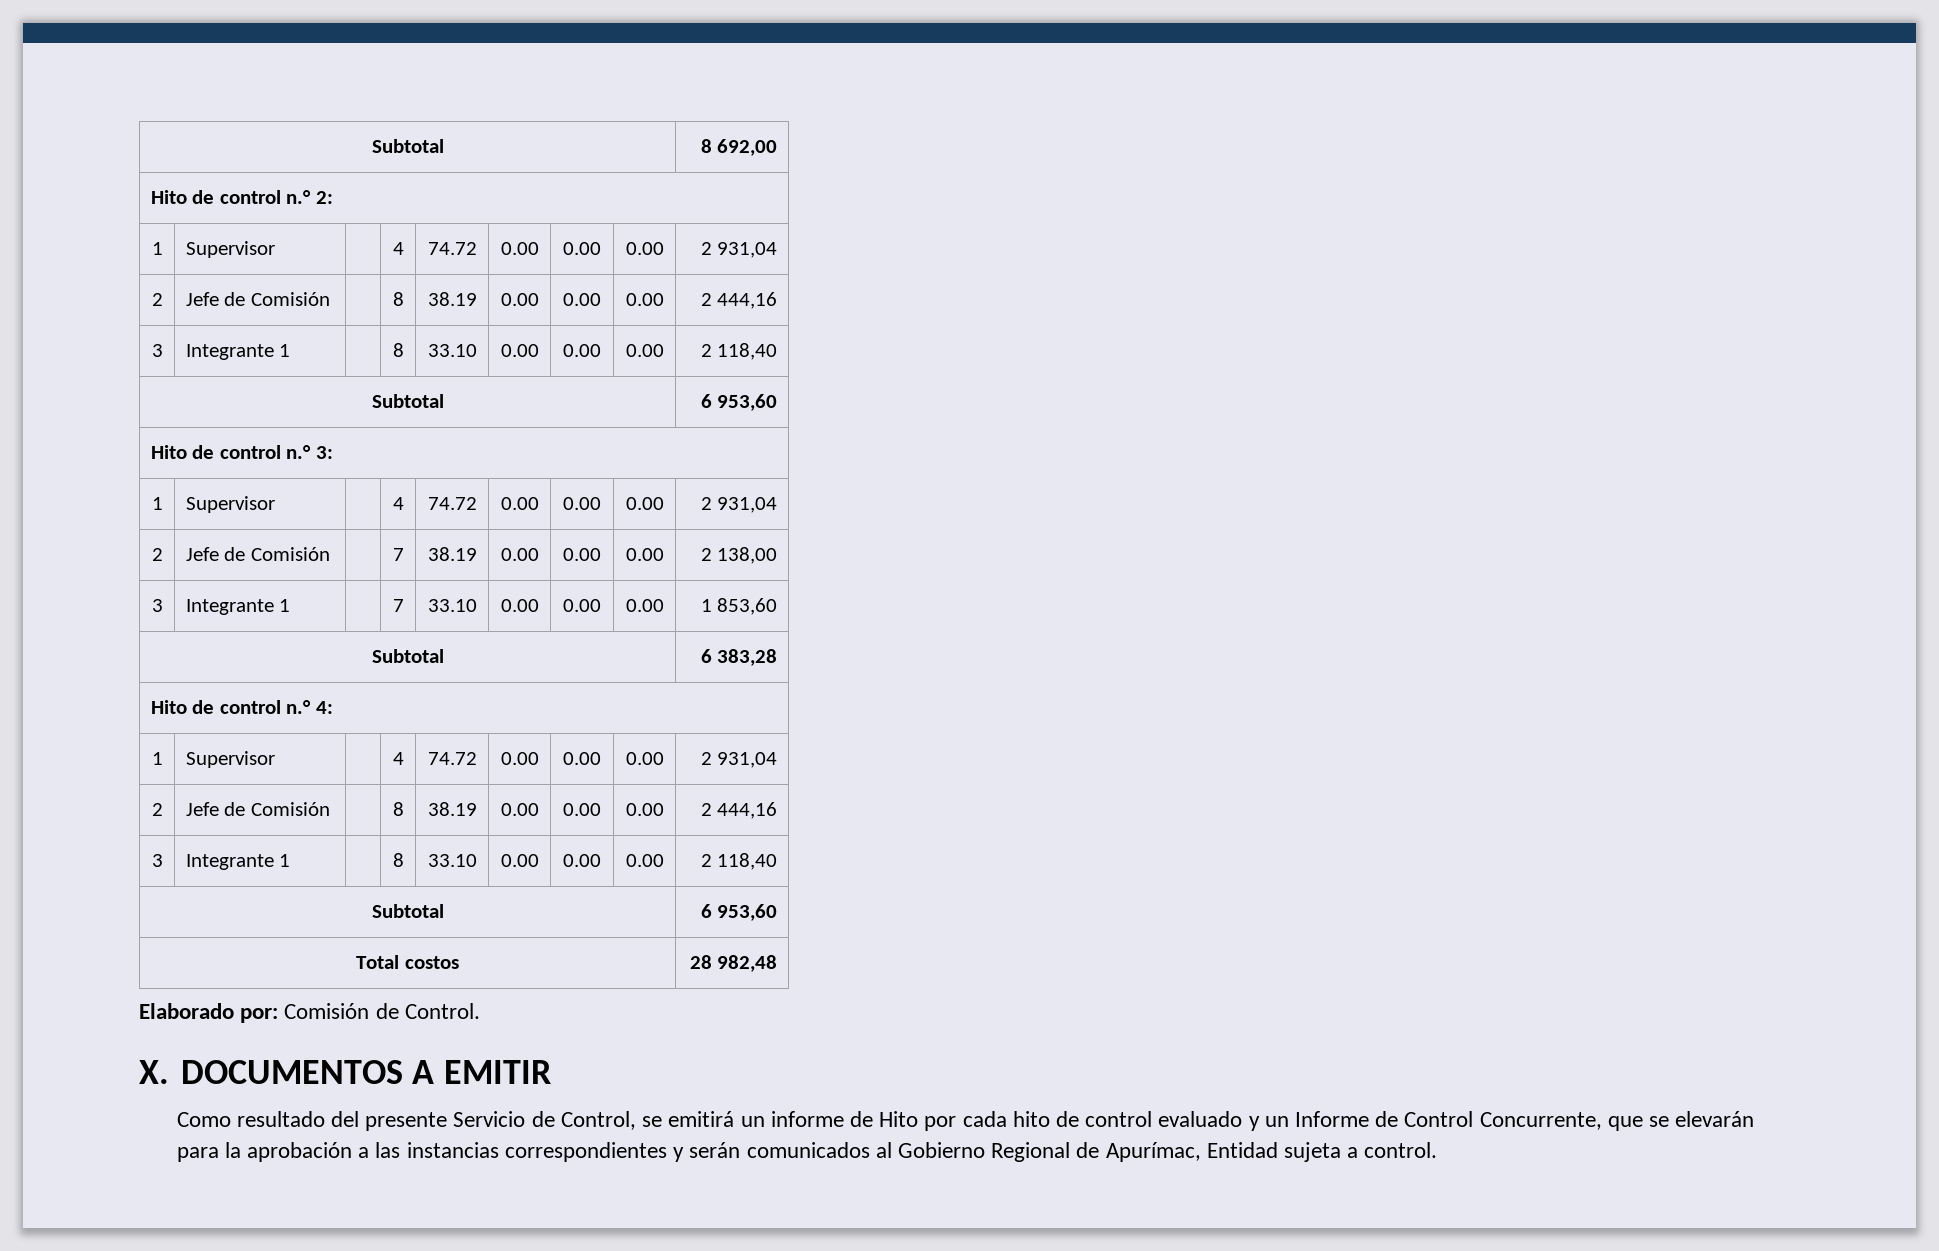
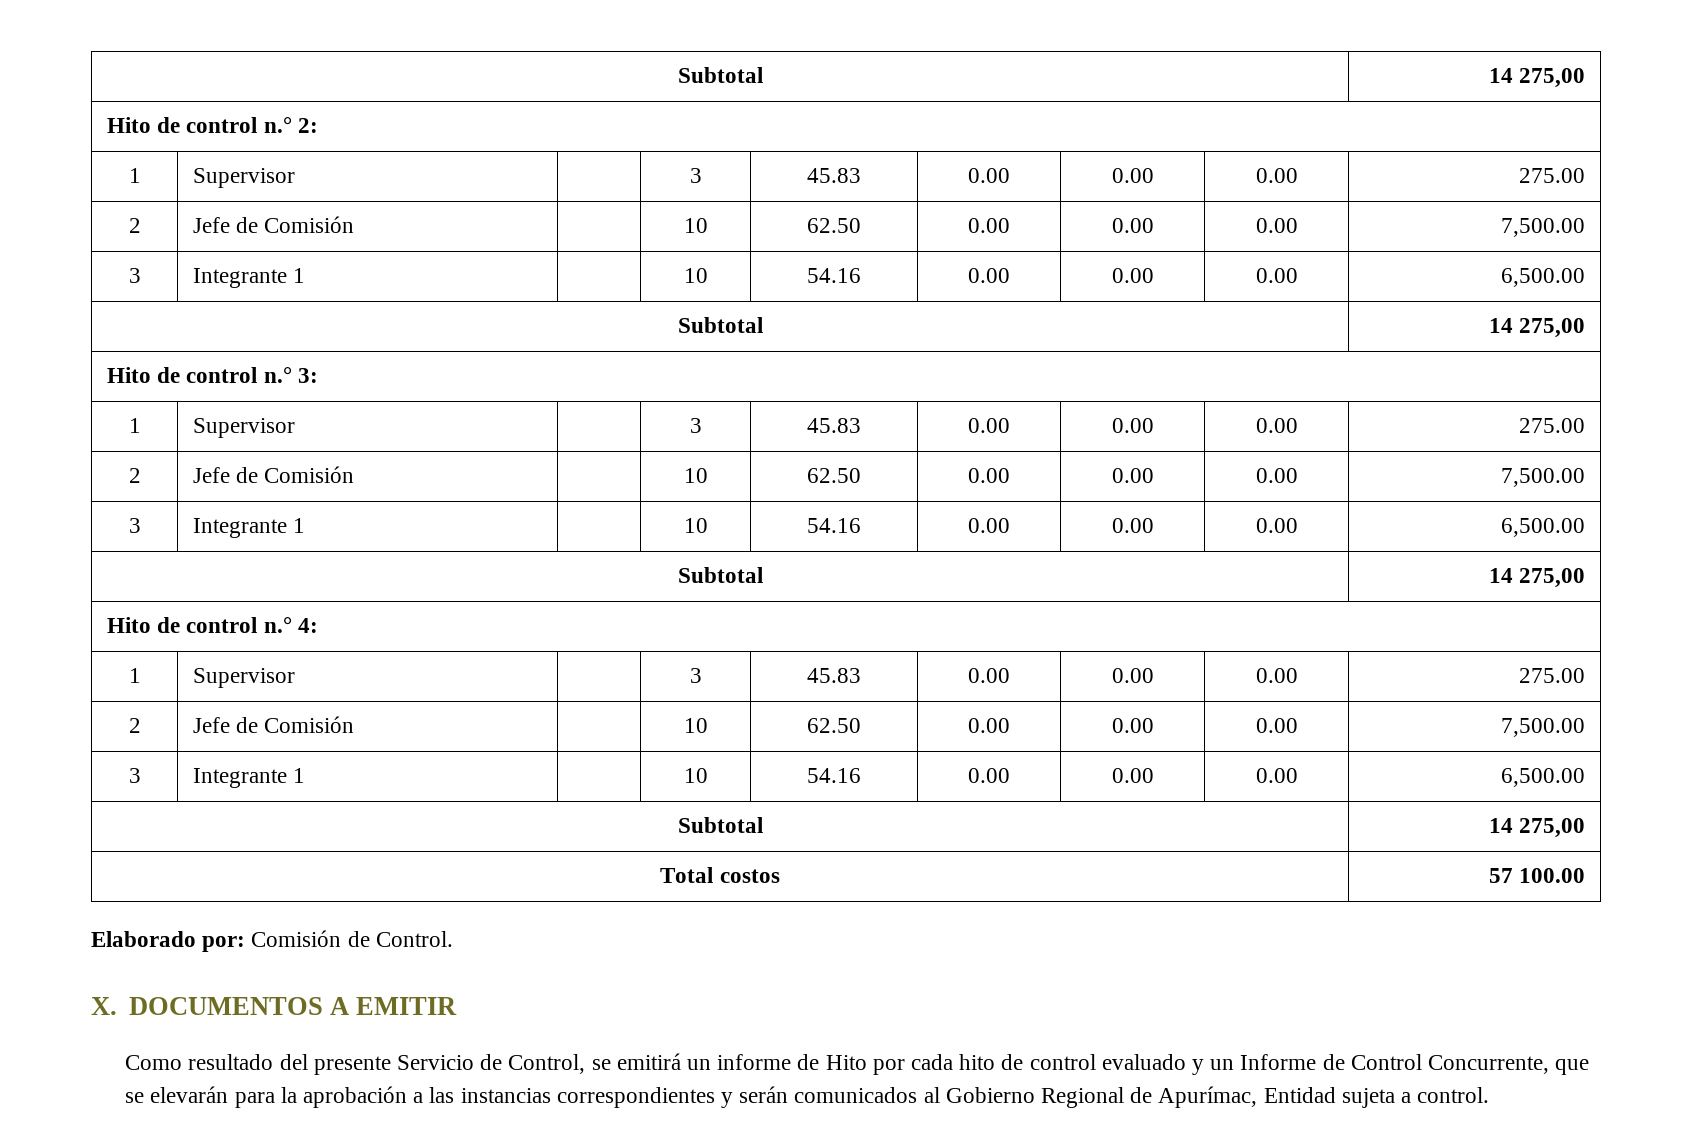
[371,139,444,153] [700,139,778,156] Subtotal | 8 692,00 -> [677,67,763,83] [1488,68,1585,88] Subtotal | 14 275,00
[392,242,404,255] [427,242,477,255] [500,242,539,255] [563,242,601,255] [625,242,664,255] [700,242,778,258] [151,293,163,306] [185,292,330,306] [392,292,404,306] [427,292,477,306] [500,293,539,306] [563,293,601,306] [625,293,664,306] [700,292,778,309] [151,344,163,357] [185,344,291,360] [392,343,404,357] [427,344,477,357] [500,344,539,357] [563,344,601,357] [625,344,664,357] [700,343,778,360] [371,394,444,408] [700,394,778,411] 4 | 74.72 | 0.00 | 0.00 | 0.00 | 2 931,04 // 2 | Jefe de Comisión | | 8 | 38.19 | 0.00 | 0.00 | 0.00 | 2 444,16 // 3 | Integrante 1 | | 8 | 33.10 | 0.00 | 0.00 | 0.00 | 2 118,40 // Subtotal | 6 953,60 -> [689,168,702,183] [806,168,861,183] [968,168,1010,183] [1111,168,1154,183] [1255,168,1298,183] [1518,168,1585,183] [128,218,141,233] [193,216,355,233] [683,218,708,233] [806,218,861,233] [968,218,1010,233] [1111,218,1154,233] [1255,218,1298,233] [1500,218,1585,237] [128,268,141,283] [193,268,306,288] [683,268,708,283] [806,268,861,283] [968,268,1010,283] [1111,268,1154,283] [1255,268,1298,283] [1500,268,1585,287] [677,317,763,333] [1488,318,1585,338] 3 | 45.83 | 0.00 | 0.00 | 0.00 | 275.00 // 2 | Jefe de Comisión | | 10 | 62.50 | 0.00 | 0.00 | 0.00 | 7,500.00 // 3 | Integrante 1 | | 10 | 54.16 | 0.00 | 0.00 | 0.00 | 6,500.00 // Subtotal | 14 275,00
[392,497,404,510] [427,497,477,510] [500,497,539,510] [563,497,601,510] [625,497,664,510] [700,497,778,513] [151,548,163,561] [185,547,330,561] [392,548,404,561] [427,547,477,561] [500,548,539,561] [563,548,601,561] [625,548,664,561] [700,547,778,564] [151,599,163,612] [185,599,291,615] [392,599,404,612] [427,599,477,612] [500,599,539,612] [563,599,601,612] [625,599,664,612] [700,598,778,615] [371,649,444,663] [700,649,778,666] 4 | 74.72 | 0.00 | 0.00 | 0.00 | 2 931,04 // 2 | Jefe de Comisión | | 7 | 38.19 | 0.00 | 0.00 | 0.00 | 2 138,00 // 3 | Integrante 1 | | 7 | 33.10 | 0.00 | 0.00 | 0.00 | 1 853,60 // Subtotal | 6 383,28 -> [689,418,702,433] [806,418,861,433] [968,418,1010,433] [1111,418,1154,433] [1255,418,1298,433] [1518,418,1585,433] [128,468,141,483] [193,466,355,483] [683,468,708,483] [806,468,861,483] [968,468,1010,483] [1111,468,1154,483] [1255,468,1298,483] [1500,468,1585,487] [128,518,141,533] [193,518,306,538] [683,518,708,533] [806,518,861,533] [968,518,1010,533] [1111,518,1154,533] [1255,518,1298,533] [1500,518,1585,537] [677,567,763,583] [1488,568,1585,588] 3 | 45.83 | 0.00 | 0.00 | 0.00 | 275.00 // 2 | Jefe de Comisión | | 10 | 62.50 | 0.00 | 0.00 | 0.00 | 7,500.00 // 3 | Integrante 1 | | 10 | 54.16 | 0.00 | 0.00 | 0.00 | 6,500.00 // Subtotal | 14 275,00
[392,752,404,765] [427,752,477,765] [500,752,539,765] [563,752,601,765] [625,752,664,765] [700,752,778,768] [151,803,163,816] [185,802,330,816] [392,802,404,816] [427,802,477,816] [500,803,539,816] [563,803,601,816] [625,803,664,816] [700,802,778,819] [151,854,163,867] [185,854,291,870] [392,853,404,867] [427,854,477,867] [500,854,539,867] [563,854,601,867] [625,854,664,867] [700,853,778,870] [371,904,444,918] [700,904,778,921] 4 | 74.72 | 0.00 | 0.00 | 0.00 | 2 931,04 // 2 | Jefe de Comisión | | 8 | 38.19 | 0.00 | 0.00 | 0.00 | 2 444,16 // 3 | Integrante 1 | | 8 | 33.10 | 0.00 | 0.00 | 0.00 | 2 118,40 // Subtotal | 6 953,60 -> [689,668,702,683] [806,668,861,683] [968,668,1010,683] [1111,668,1154,683] [1255,668,1298,683] [1518,668,1585,683] [128,718,141,733] [193,716,355,733] [683,718,708,733] [806,718,861,733] [968,718,1010,733] [1111,718,1154,733] [1255,718,1298,733] [1500,718,1585,737] [128,768,141,783] [193,768,306,788] [683,768,708,783] [806,768,861,783] [968,768,1010,783] [1111,768,1154,783] [1255,768,1298,783] [1500,768,1585,787] [677,817,763,833] [1488,818,1585,838] 3 | 45.83 | 0.00 | 0.00 | 0.00 | 275.00 // 2 | Jefe de Comisión | | 10 | 62.50 | 0.00 | 0.00 | 0.00 | 7,500.00 // 3 | Integrante 1 | | 10 | 54.16 | 0.00 | 0.00 | 0.00 | 6,500.00 // Subtotal | 14 275,00
[689,955,778,972] 28 982,48 -> [1488,868,1585,883] 57 100.00

